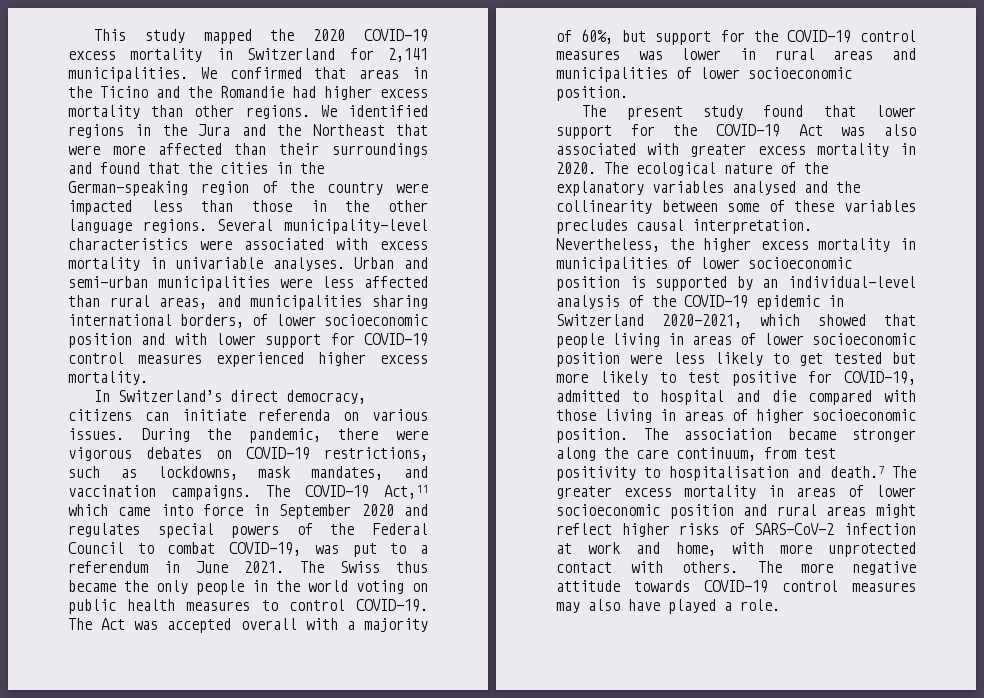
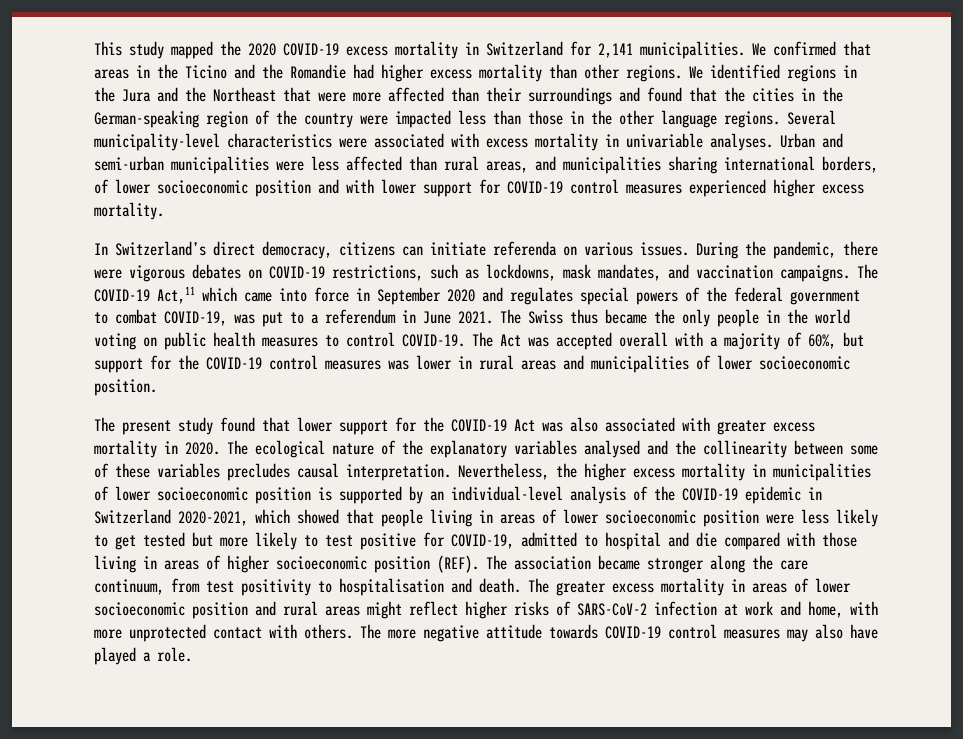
[372,523,428,535] [68,542,124,554] Federal Council -> [734,287,860,305] federal government
[556,428,628,443] position. -> [374,555,479,573] position (REF).
[829,466,884,478] death.7 -> [479,578,521,593] death.

